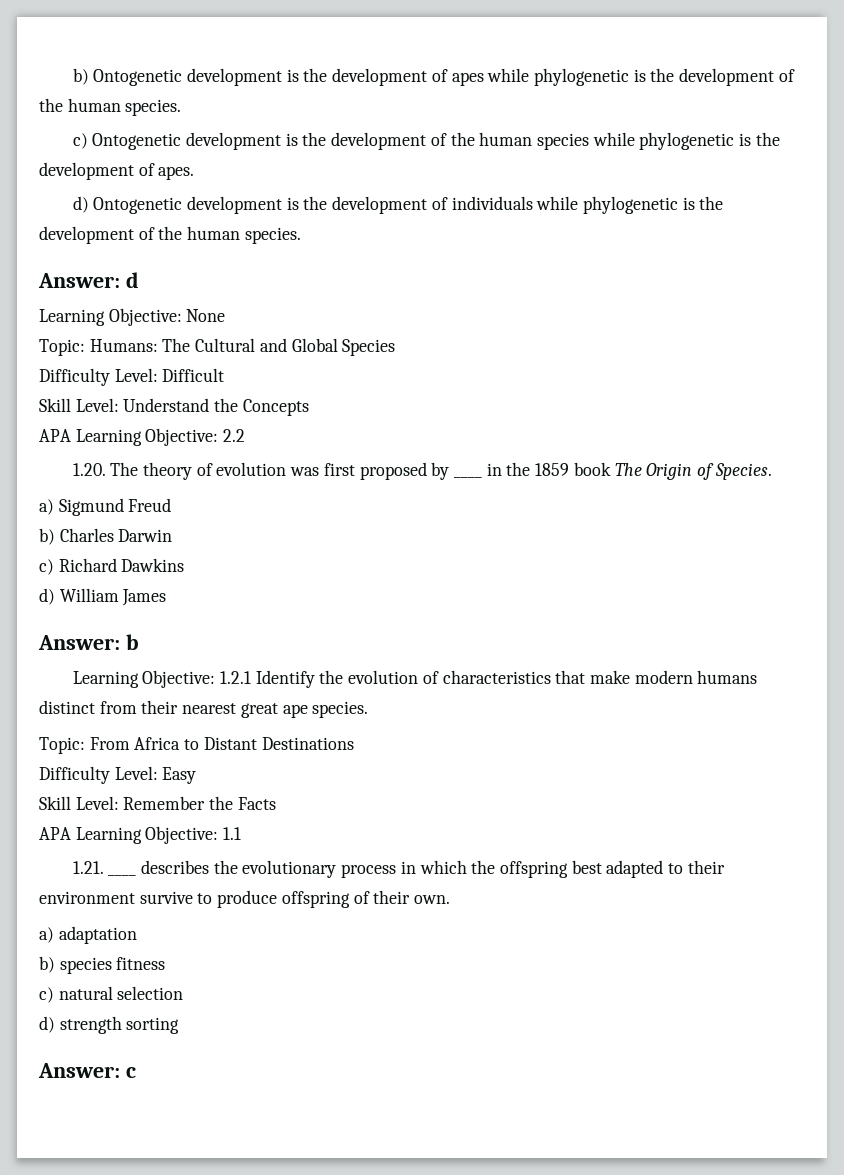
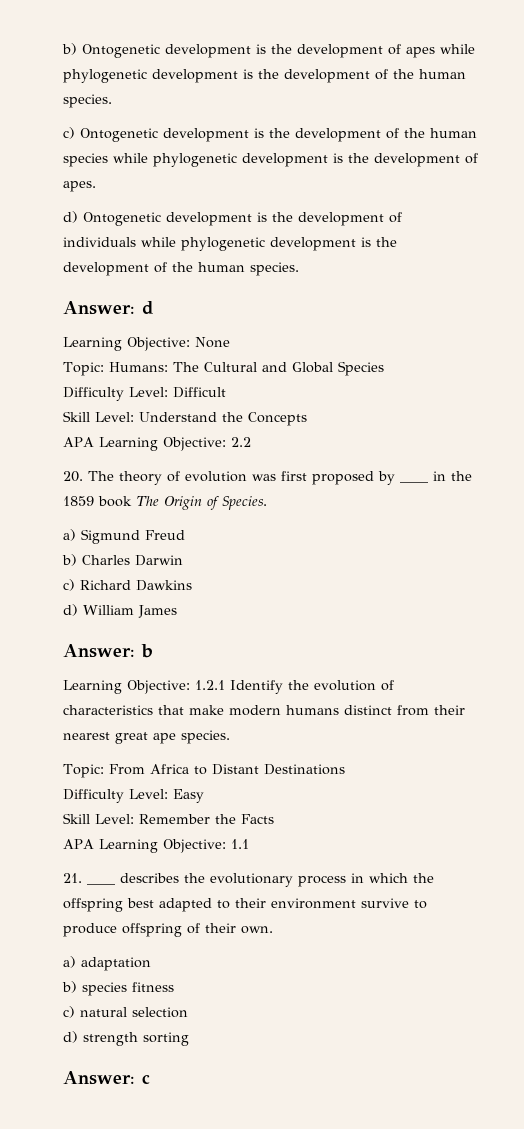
(630, 77) none -> [152,69,238,83] development
(735, 141) none -> [242,153,328,167] development
(679, 205) none -> [270,237,356,251] development
[72,463,106,476] 1.20. -> [63,471,83,482] 20.
[72,861,104,874] 1.21. -> [63,873,82,883] 21.

